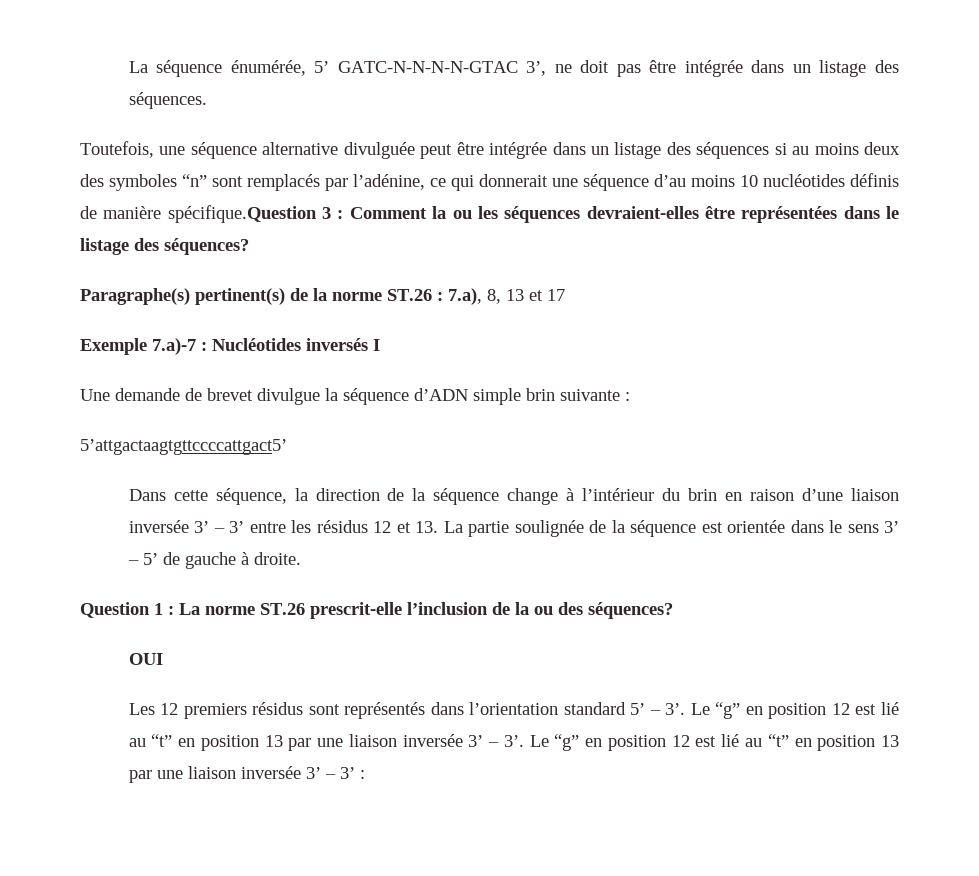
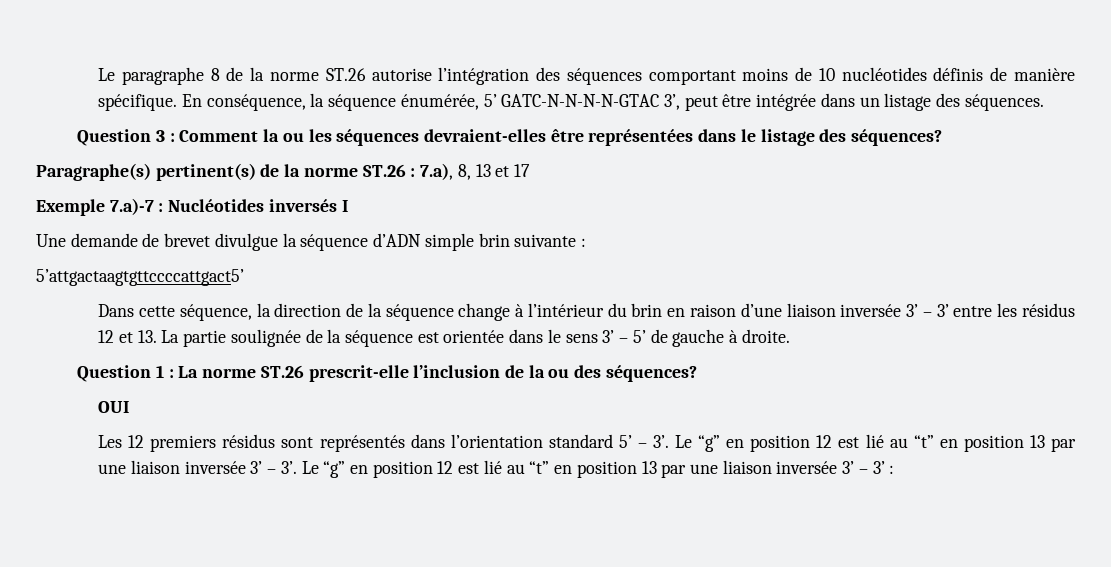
[128,61,148,73] La -> [98,67,1076,85] [98,93,325,111] Le paragraphe 8 de la norme ST.26 autorise l’intégration des séquences comportant moins de 10 nucléotides définis de manière spécifique. En conséquence, la
[554,60,641,77] ne doit pas -> [684,96,718,111] peut
[80,141,900,159] [80,173,899,191] [80,205,317,223] Toutefois, une séquence alternative divulguée peut être intégrée dans un listage des séquences si au moins deux des symboles “n” sont remplacés par l’adénine, ce qui donnerait une séquence d’au moins 10 nucléotides définis de manière spécifique.Question -> [77,129,152,146] Question

